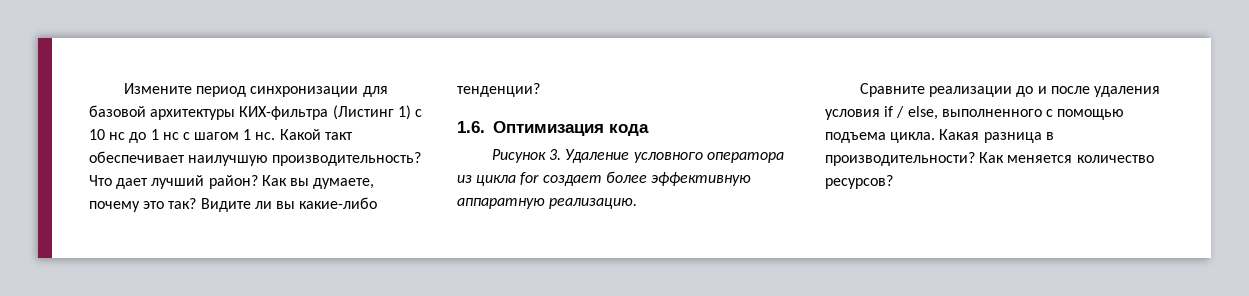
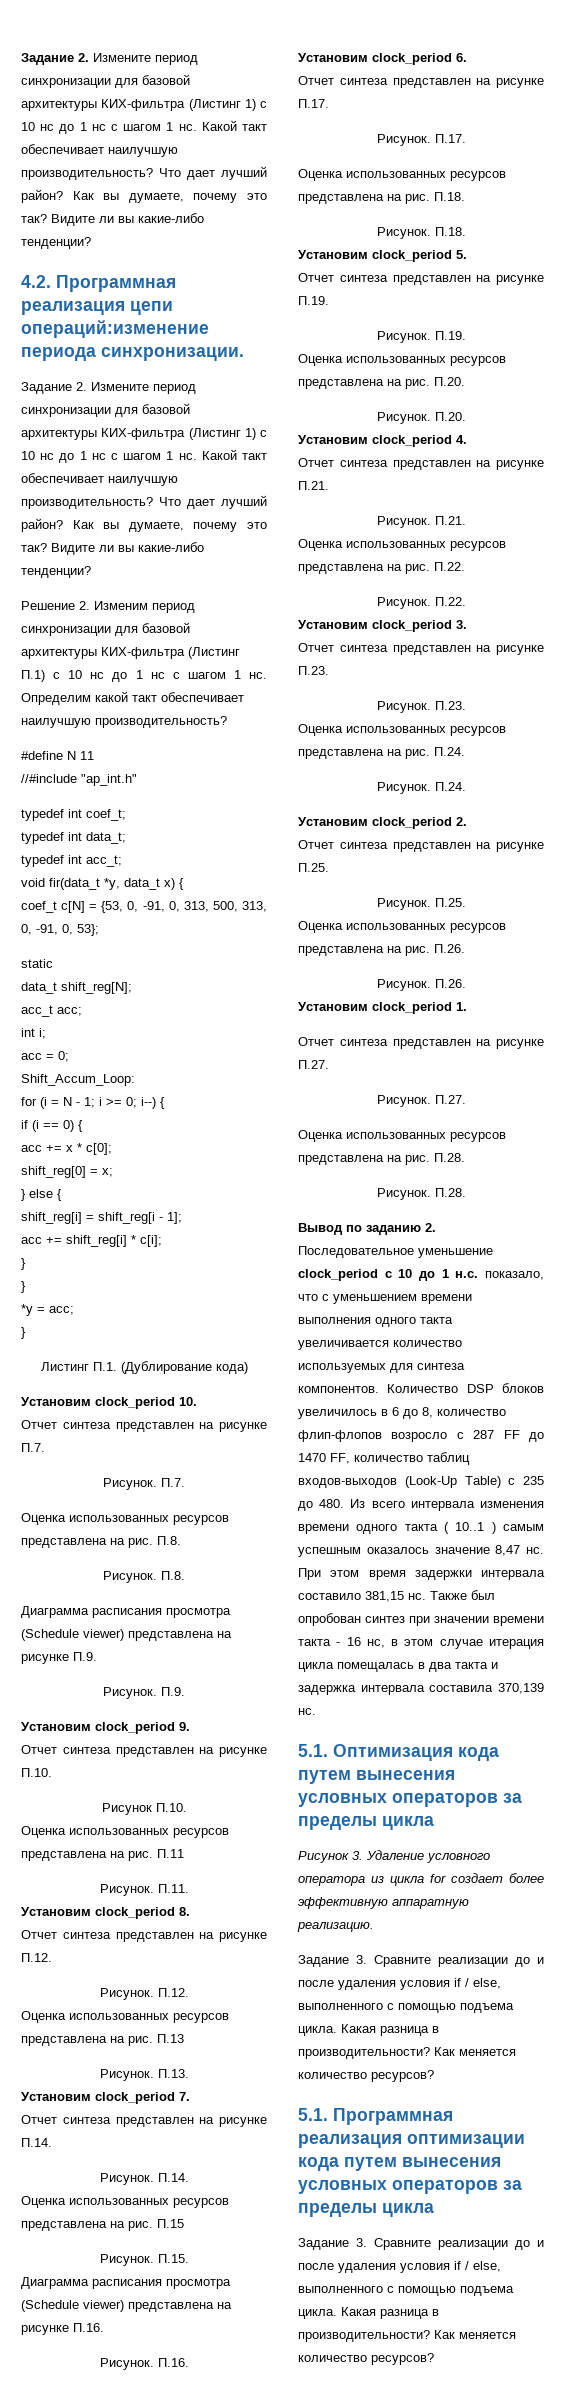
(124, 88) none -> [21,53,89,65] Задание 2.
[457,121,649,136] 1.6. Оптимизация кода -> [21,275,176,292] [21,301,173,315] [21,320,209,338] [21,347,244,361] [21,382,196,394] [21,403,190,417] [21,428,267,440] [21,449,267,463] [21,473,178,486] [21,495,267,509] [21,518,267,532] [21,542,204,555] [21,566,91,578] [21,601,195,613] [21,622,190,636] [21,647,240,659] [21,670,267,682] [21,691,244,705] [21,716,227,728] [21,751,94,760] [21,774,137,786] [21,809,126,821] [21,832,126,844] [21,855,122,867] [21,878,184,890] [21,901,267,913] [21,924,99,936] [21,959,53,968] [21,982,132,994] [21,1005,82,1017] [21,1028,46,1039] [21,1051,69,1062] [21,1074,135,1086] [21,1097,165,1109] [21,1120,83,1132] [21,1143,112,1155] [21,1166,113,1178] [21,1189,62,1201] [21,1212,182,1224] [21,1235,162,1247] [21,1258,26,1270] [21,1281,26,1293] [21,1304,74,1316] [21,1327,26,1339] [40,1361,248,1374] [21,1397,197,1409] [21,1420,267,1432] [21,1443,45,1452] [103,1478,185,1490] [21,1513,229,1525] [21,1536,181,1548] [103,1571,185,1583] [21,1606,231,1618] [21,1629,232,1641] [21,1652,97,1664] [103,1687,185,1699] [21,1722,190,1734] [21,1745,267,1757] [21,1768,52,1777] [101,1803,187,1815] [21,1826,229,1838] [21,1849,184,1861] [99,1884,189,1896] [21,1907,190,1919] [21,1930,267,1942] [21,1953,52,1962] [99,1988,189,2000] [21,2011,229,2023] [21,2034,184,2046] [99,2069,189,2081] [21,2092,190,2104] [21,2115,267,2127] [21,2138,52,2147] [99,2173,189,2185] [21,2196,229,2208] [21,2219,184,2231] [99,2254,189,2266] [21,2277,231,2289] [21,2300,232,2312] [21,2323,104,2335] [99,2358,189,2370] [298,53,467,65] [298,76,544,88] [298,99,329,108] [376,134,466,146] [298,169,506,181] [298,192,465,204] [376,227,466,239] [298,250,467,262] [298,273,544,285] [298,296,329,305] [376,331,466,343] [298,354,506,366] [298,377,465,389] [376,412,466,424] [298,435,467,447] [298,458,544,470] [298,481,329,490] [376,516,466,528] [298,539,506,551] [298,562,465,574] [376,597,466,609] [298,620,467,632] [298,643,544,655] [298,666,329,675] [376,701,466,713] [298,724,506,736] [298,747,465,759] [376,782,466,794] [298,817,467,829] [298,840,544,852] [298,863,329,872] [376,898,466,910] [298,921,506,933] [298,944,465,956] [376,979,466,991] [298,1002,467,1014] [298,1037,544,1049] [298,1060,329,1069] [376,1095,466,1107] [298,1130,506,1142] [298,1153,465,1165] [376,1188,466,1200] [298,1223,436,1235] [298,1246,493,1258] [298,1269,544,1281] [298,1294,472,1304] [298,1317,453,1327] [298,1340,462,1350] [298,1363,465,1373] [298,1383,544,1393] [298,1407,506,1419] [298,1430,544,1442] [298,1452,470,1465] [298,1476,544,1488] [298,1499,544,1511] [298,1522,544,1534] [298,1545,544,1557] [298,1568,545,1580] [298,1590,495,1602] [298,1613,544,1626] [298,1637,544,1649] [298,1662,498,1672] [298,1683,544,1695] [298,1708,316,1715] [298,1744,499,1761] [298,1770,455,1784] [298,1793,522,1807] [298,1816,434,1830] 4.2. Программная реализация цепи операций:изменение периода синхронизации. // Задание 2. Измените период синхронизации для базовой архитектуры КИХ-фильтра (Листинг 1) с 10 нс до 1 нс с шагом 1 нс. Какой такт обеспечивает наилучшую производительность? Что дает лучший район? Как вы думаете, почему это так? Видите ли вы какие-либо тенденции? // Решение 2. Изменим период синхронизации для базовой архитектуры КИХ-фильтра (Листинг П.1) с 10 нс до 1 нс с шагом 1 нс. Определим какой такт обеспечивает наилучшую производительность? // #define N 11 // //#include "ap_int.h" // typedef int coef_t; // typedef int data_t; // typedef int acc_t; // void fir(data_t *y, data_t x) { // coef_t c[N] = {53, 0, -91, 0, 313, 500, 313, 0, -91, 0, 53}; // static // data_t shift_reg[N]; // acc_t acc; // int i; // acc = 0; // Shift_Accum_Loop: // for (i = N - 1; i >= 0; i--) { // if (i == 0) { // acc += x * c[0]; // shift_reg[0] = x; // } else { // shift_reg[i] = shift_reg[i - 1]; // acc += shift_reg[i] * c[i]; // } // } // *y = acc; // } // Листинг П.1. (Дублирование кода) // Установим clock_period 10. // Отчет синтеза представлен на рисунке П.7. // Рисунок. П.7. // Оценка использованных ресурсов представлена на рис. П.8. // Рисунок. П.8. // Диаграмма расписания просмотра (Schedule viewer) представлена на рисунке П.9. // Рисунок. П.9. // Установим clock_period 9. // Отчет синтеза представлен на рисунке П.10. // Рисунок П.10. // Оценка использованных ресурсов представлена на рис. П.11 // Рисунок. П.11. // Установим clock_period 8. // Отчет синтеза представлен на рисунке П.12. // Рисунок. П.12. // Оценка использованных ресурсов представлена на рис. П.13 // Рисунок. П.13. // Установим clock_period 7. // Отчет синтеза представлен на рисунке П.14. // Рисунок. П.14. // Оценка использованных ресурсов представлена на рис. П.15 // Рисунок. П.15. // Диаграмма расписания просмотра (Schedule viewer) представлена на рисунке П.16. // Рисунок. П.16. // Установим clock_period 6. // Отчет синтеза представлен на рисунке П.17. // Рисунок. П.17. // Оценка использованных ресурсов представлена на рис. П.18. // Рисунок. П.18. // Установим clock_period 5. // Отчет синтеза представлен на рисунке П.19. // Рисунок. П.19. // Оценка использованных ресурсов представлена на рис. П.20. // Рисунок. П.20. // Установим clock_period 4. // Отчет синтеза представлен на рисунке П.21. // Рисунок. П.21. // Оценка использованных ресурсов представлена на рис. П.22. // Рисунок. П.22. // Установим clock_period 3. // Отчет синтеза представлен на рисунке П.23. // Рисунок. П.23. // Оценка использованных ресурсов представлена на рис. П.24. // Рисунок. П.24. // Установим clock_period 2. // Отчет синтеза представлен на рисунке П.25. // Рисунок. П.25. // Оценка использованных ресурсов представлена на рис. П.26. // Рисунок. П.26. // Установим clock_period 1. // Отчет синтеза представлен на рисунке П.27. // Рисунок. П.27. // Оценка использованных ресурсов представлена на рис. П.28. // Рисунок. П.28. // Вывод по заданию 2. Последовательное уменьшение clock_period с 10 до 1 н.с. показало, что с уменьшением времени выполнения одного такта увеличивается количество используемых для синтеза компонентов. Количество DSP блоков увеличилось в 6 до 8, количество флип-флопов возросло с 287 FF до 1470 FF, количество таблиц входов-выходов (Look-Up Table) с 235 до 480. Из всего интервала изменения времени одного такта ( 10..1 ) самым успешным оказалось значение 8,47 нс. При этом время задержки интервала составило 381,15 нс. Также был опробован синтез при значении времени такта - 16 нс, в этом случае итерация цикла помещалась в два такта и задержка интервала составила 370,139 нс. // 5.1. Оптимизация кода путем вынесения условных операторов за пределы цикла
(638, 203) none -> [298,1955,367,1967] Задание 3.
(893, 182) none -> [298,2108,453,2125] [298,2134,525,2148] [298,2157,501,2171] [298,2180,522,2194] [298,2203,434,2217] [298,2238,544,2250] [298,2261,501,2273] [298,2286,514,2296] [298,2307,439,2319] [298,2330,516,2342] [298,2353,434,2365] // 5.1. Программная реализация оптимизации кода путем вынесения условных операторов за пределы цикла // Задание 3. Сравните реализации до и после удаления условия if / else, выполненного с помощью подъема цикла. Какая разница в производительности? Как меняется количество ресурсов?

